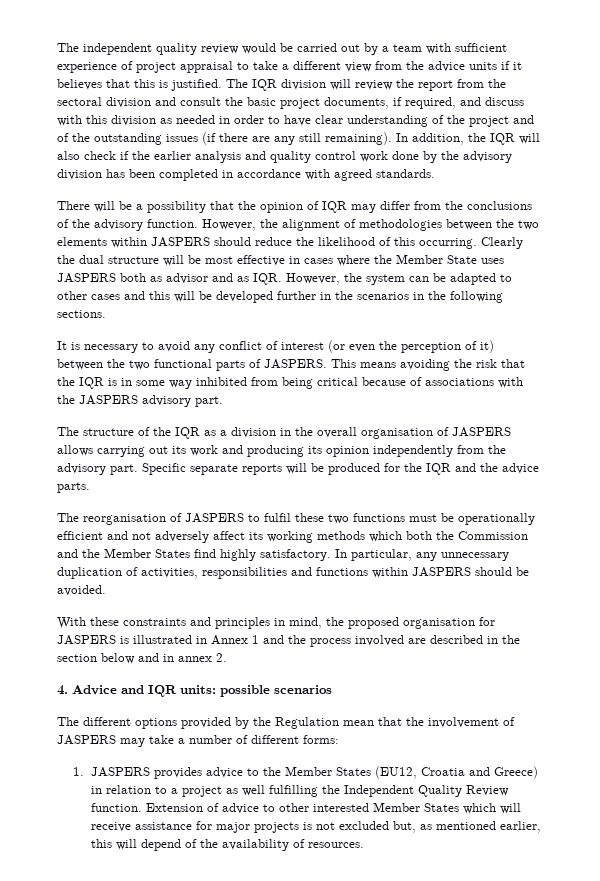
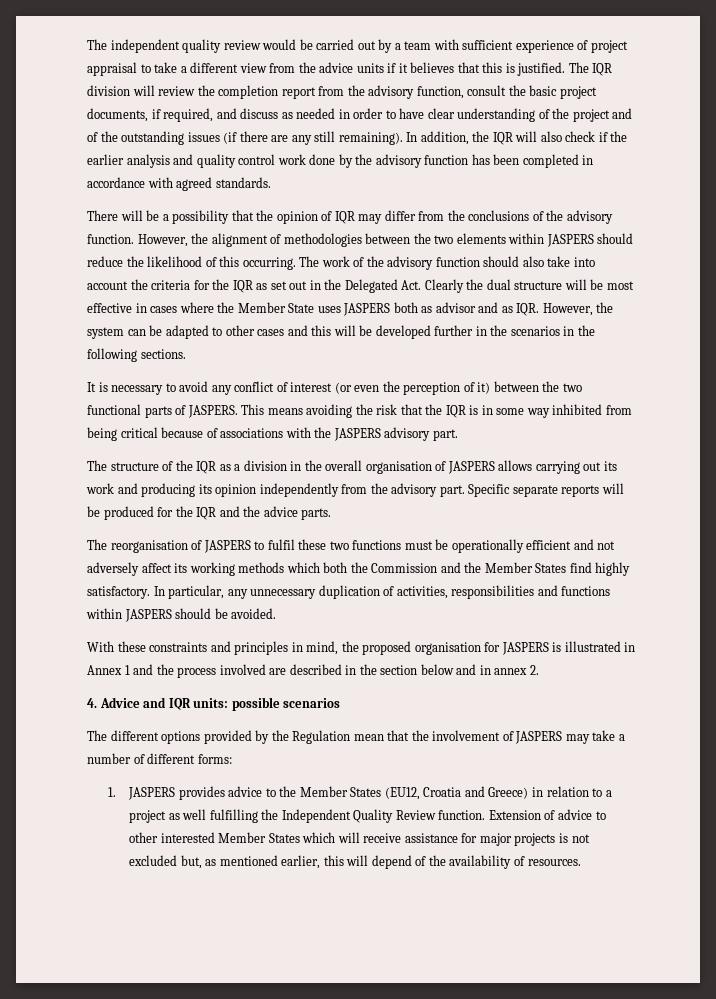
(414, 83) none -> [218,85,279,99] completion
[57,97,176,108] sectoral division and -> [368,85,464,99] advisory function,
[57,115,156,126] with this division -> (279, 113) none
[57,169,102,180] division -> [424,155,469,165] function
(477, 243) none -> [299,256,595,270] [87,279,422,293] The work of the advisory function should also take into account the criteria for the IQR as set out in the Delegated Act.

